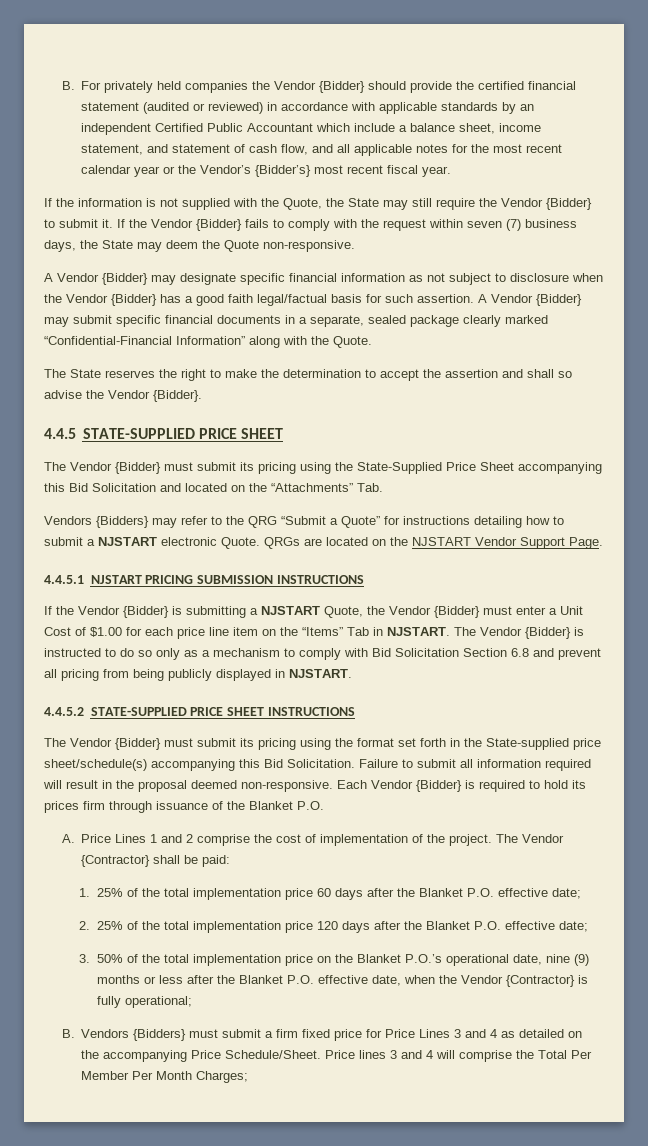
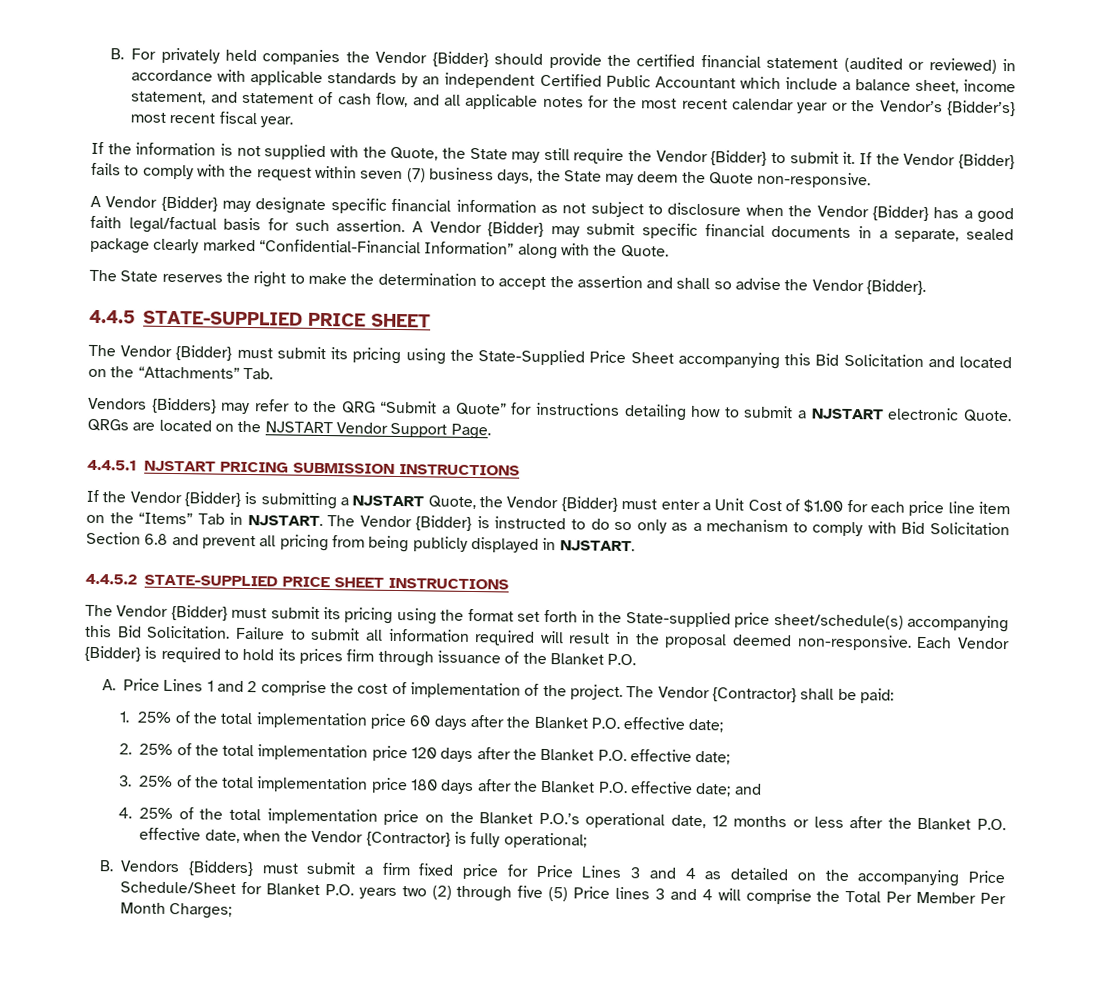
[96,954,123,963] 50% -> [139,775,762,797] [118,807,174,820] 25% of the total implementation price 180 days after the Blanket P.O. effective date; and // 4. 25%
[545,954,589,966] nine (9) -> [711,815,728,827] 12
[225,1050,322,1059] Schedule/Sheet. -> [120,881,569,902] Schedule/Sheet for Blanket P.O. years two (2) through five (5)

